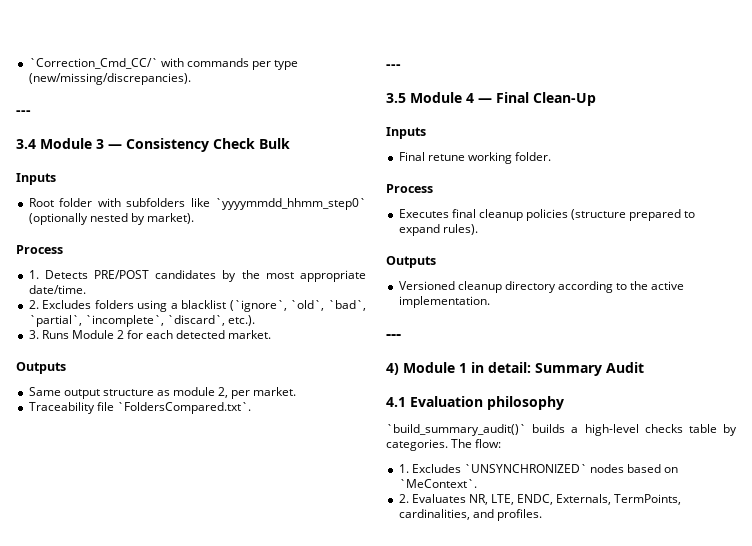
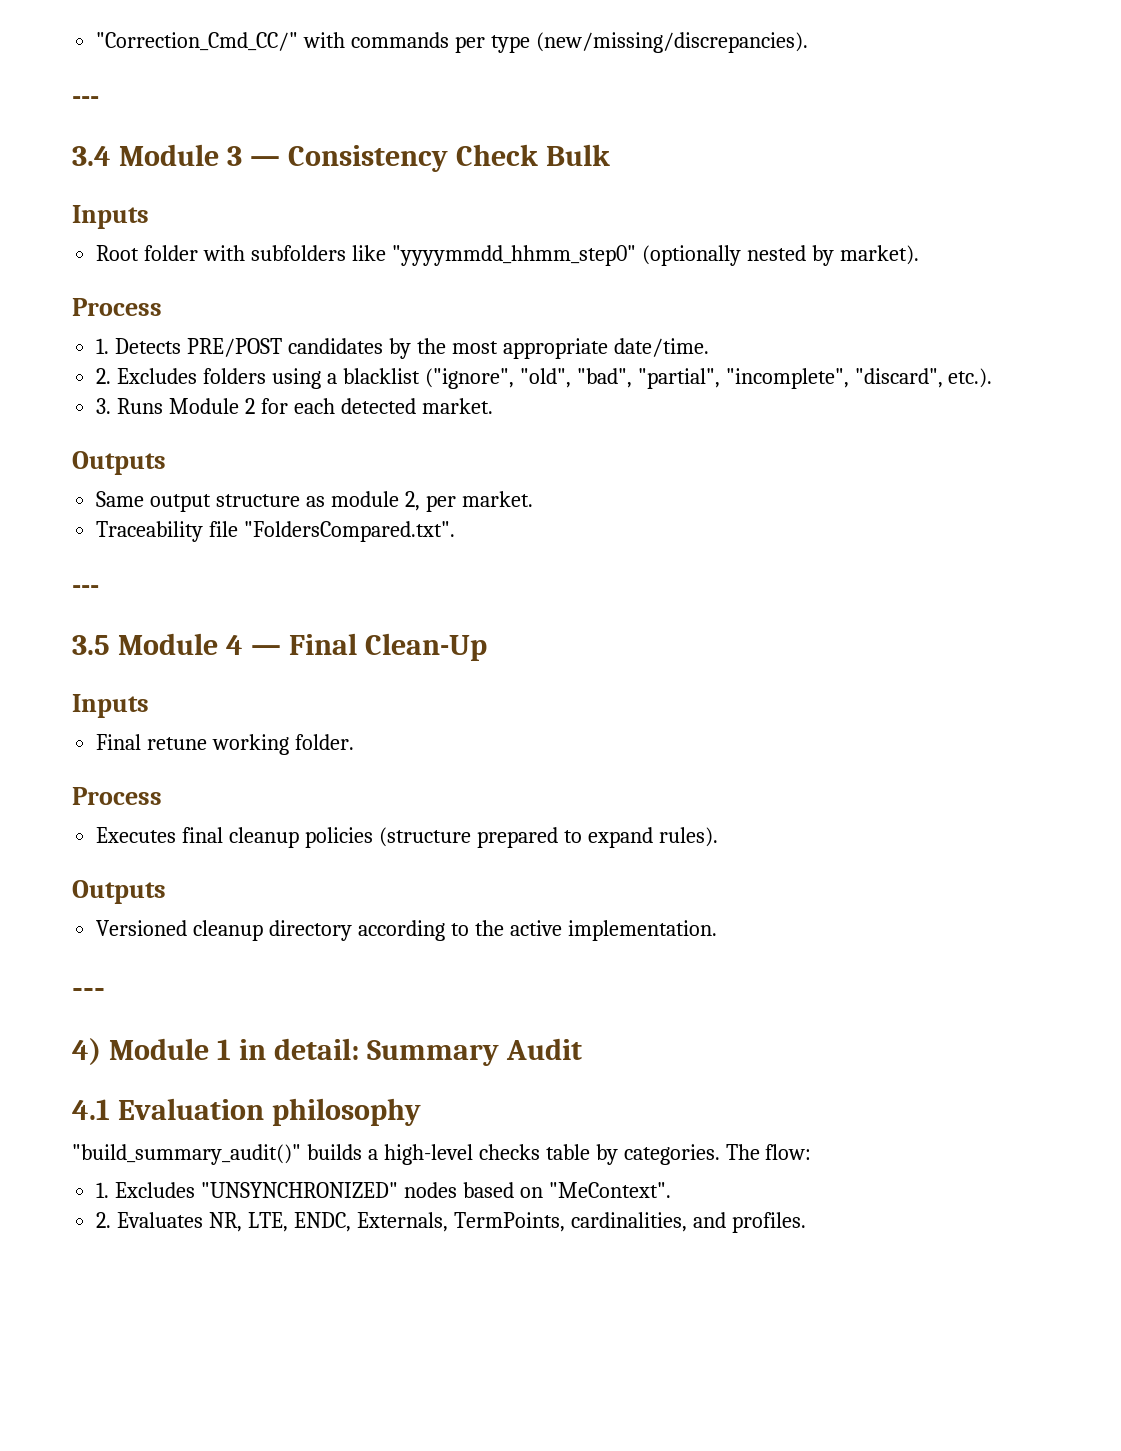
[28,58,158,69] `Correction_Cmd_CC/` -> [96,32,299,51] "Correction_Cmd_CC/"
[215,198,366,210] `yyyymmdd_hhmm_step0` -> [391,245,636,266] "yyyymmdd_hhmm_step0"
[229,300,366,312] [28,315,225,327] (`ignore`, `old`, `bad`, `partial`, `incomplete`, `discard`, -> [424,368,943,389] ("ignore", "old", "bad", "partial", "incomplete", "discard",
[116,402,251,414] `FoldersCompared.txt`. -> [244,521,456,542] "FoldersCompared.txt".
[386,424,526,436] `build_summary_audit()` -> [72,1144,301,1165] "build_summary_audit()"
[463,464,587,473] `UNSYNCHRONIZED` -> [201,1182,399,1198] "UNSYNCHRONIZED"
[398,479,477,488] `MeContext`. -> [548,1182,671,1198] "MeContext".

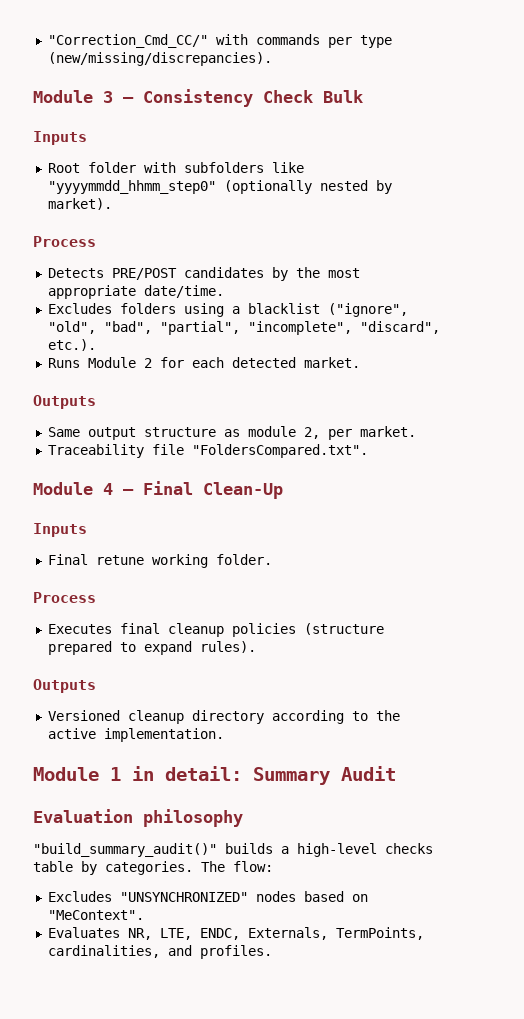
[72,96,99,106] [72,146,111,166] --- // 3.4 -> (272, 59) none
[96,338,110,354] 1. -> (96, 241) none
[96,368,112,384] 2. -> (224, 291) none
[96,398,112,414] 3. -> (96, 345) none
[72,585,99,595] [72,635,110,655] --- // 3.5 -> (368, 451) none
[72,988,105,999] [72,1038,101,1065] --- // 4) -> (224, 735) none
[72,1099,110,1120] 4.1 -> (396, 773) none
[96,1182,110,1198] 1. -> (273, 866) none
[96,1212,112,1228] 2. -> (144, 915) none

